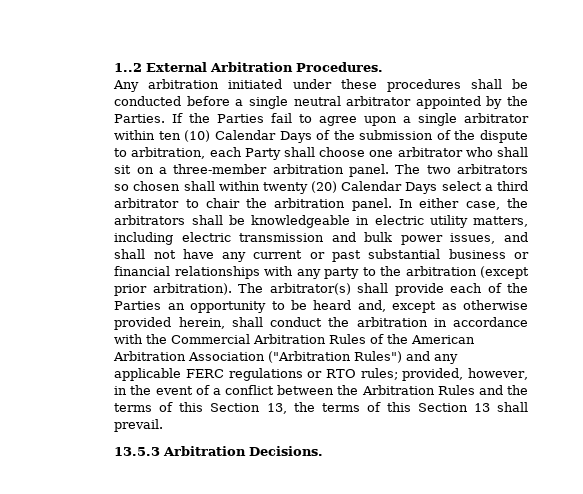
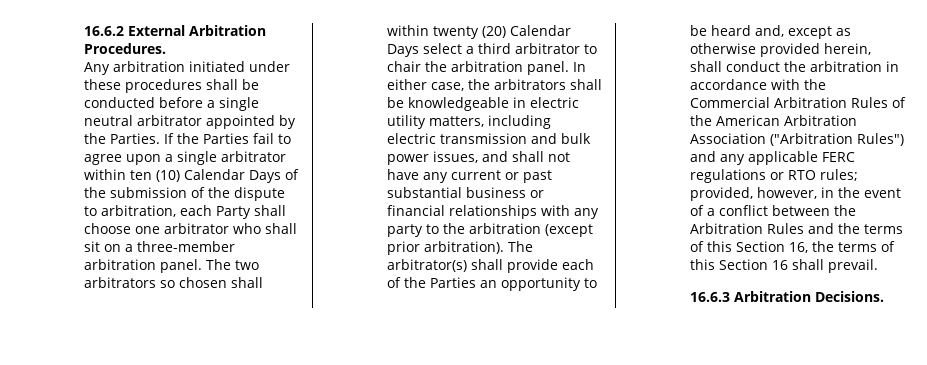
[114,63,143,72] 1..2 -> [83,26,124,36] 16.6.2
[266,402,490,414] 13, the terms of this Section 13 -> [788,241,895,253] [689,259,788,270] 16, the terms of this Section 16
[114,447,161,456] 13.5.3 -> [689,292,730,302] 16.6.3

